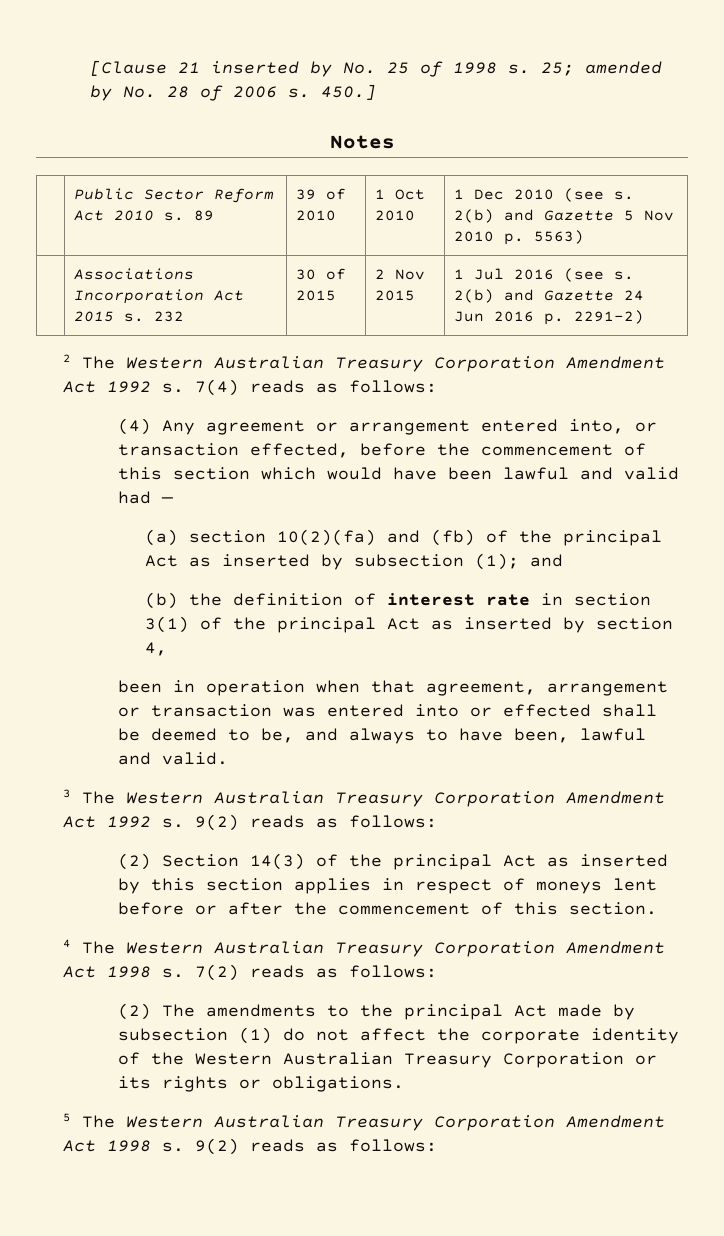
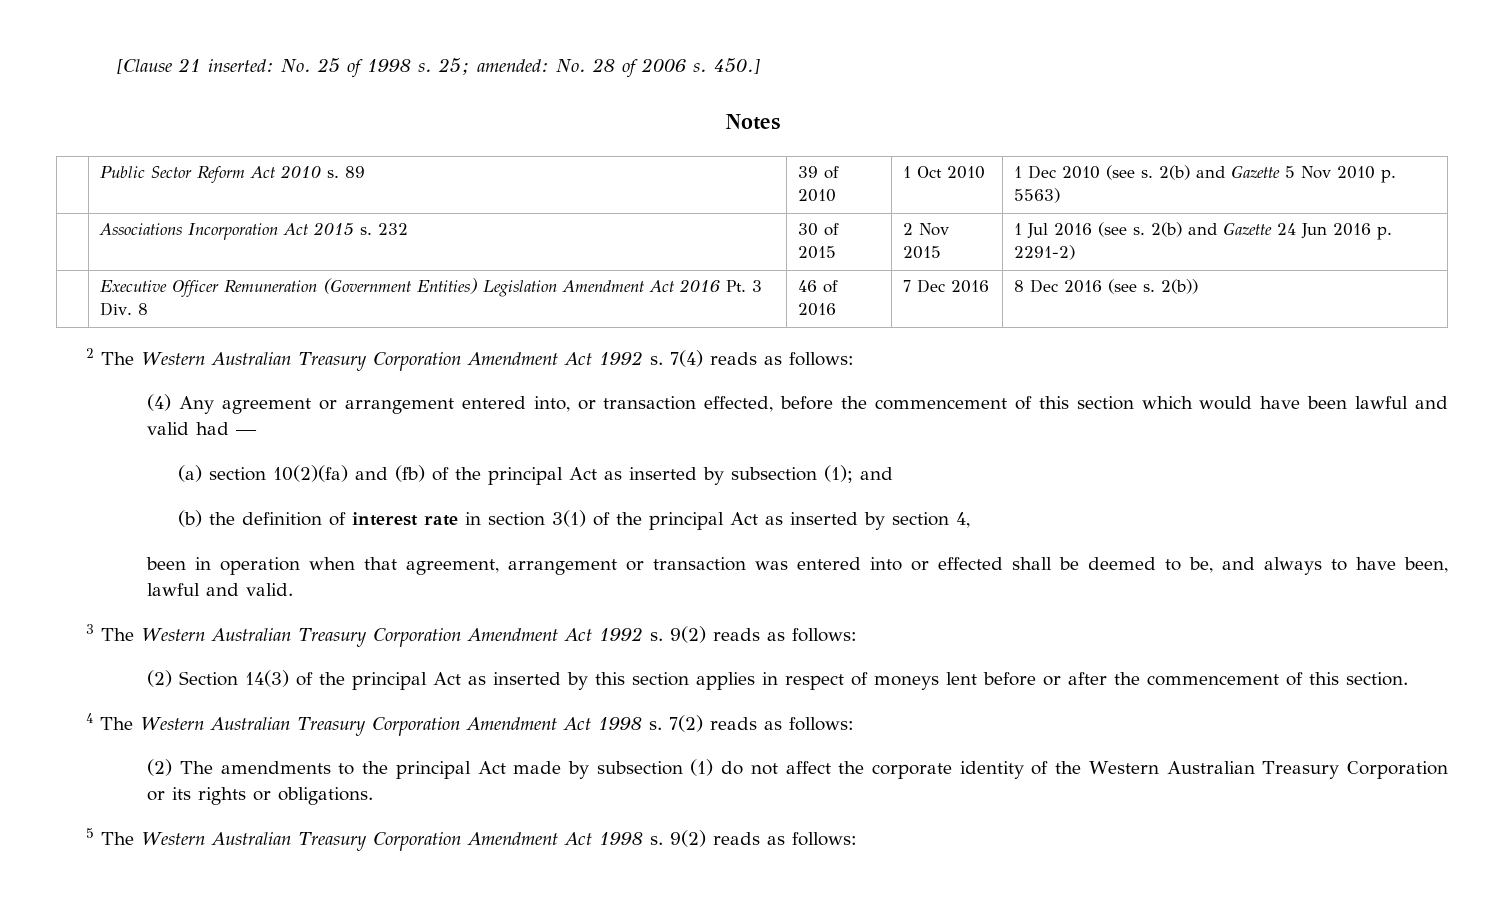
[211,61,333,77] inserted by -> [207,59,274,72] inserted:
[585,61,663,74] [90,85,113,101] amended by -> [476,59,549,72] amended:
(644, 317) none -> [99,278,762,297] [99,302,148,316] [797,280,838,293] [797,303,836,316] [902,279,989,293] [1013,279,1198,294] // | Executive Officer Remuneration (Government Entities) Legislation Amendment Act 2016 Pt. 3 Div. 8 | 46 of 2016 | 7 Dec 2016 | 8 Dec 2016 (see s. 2(b))

